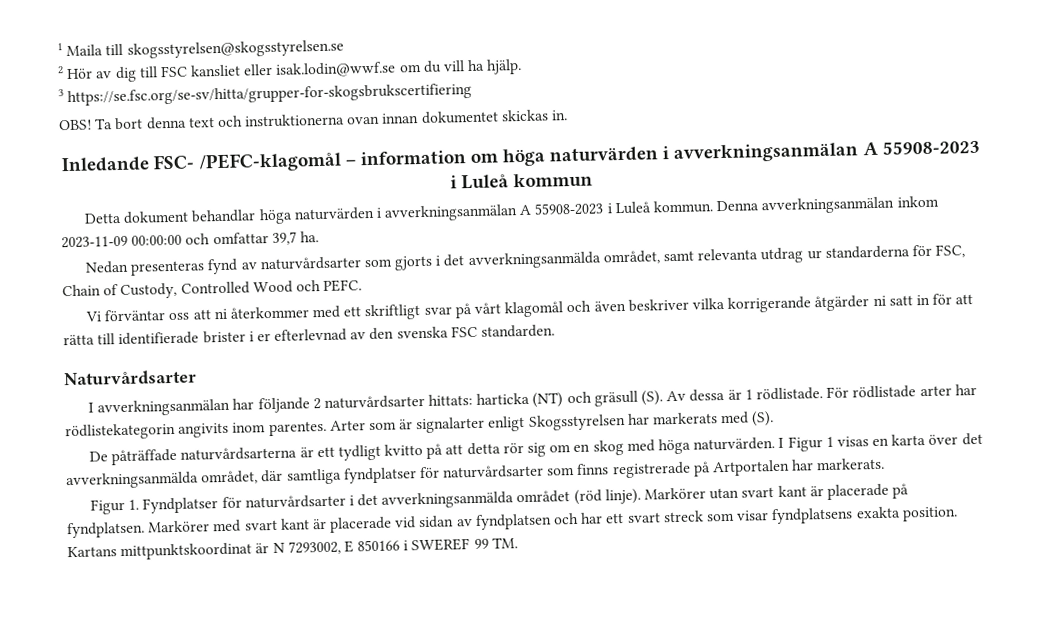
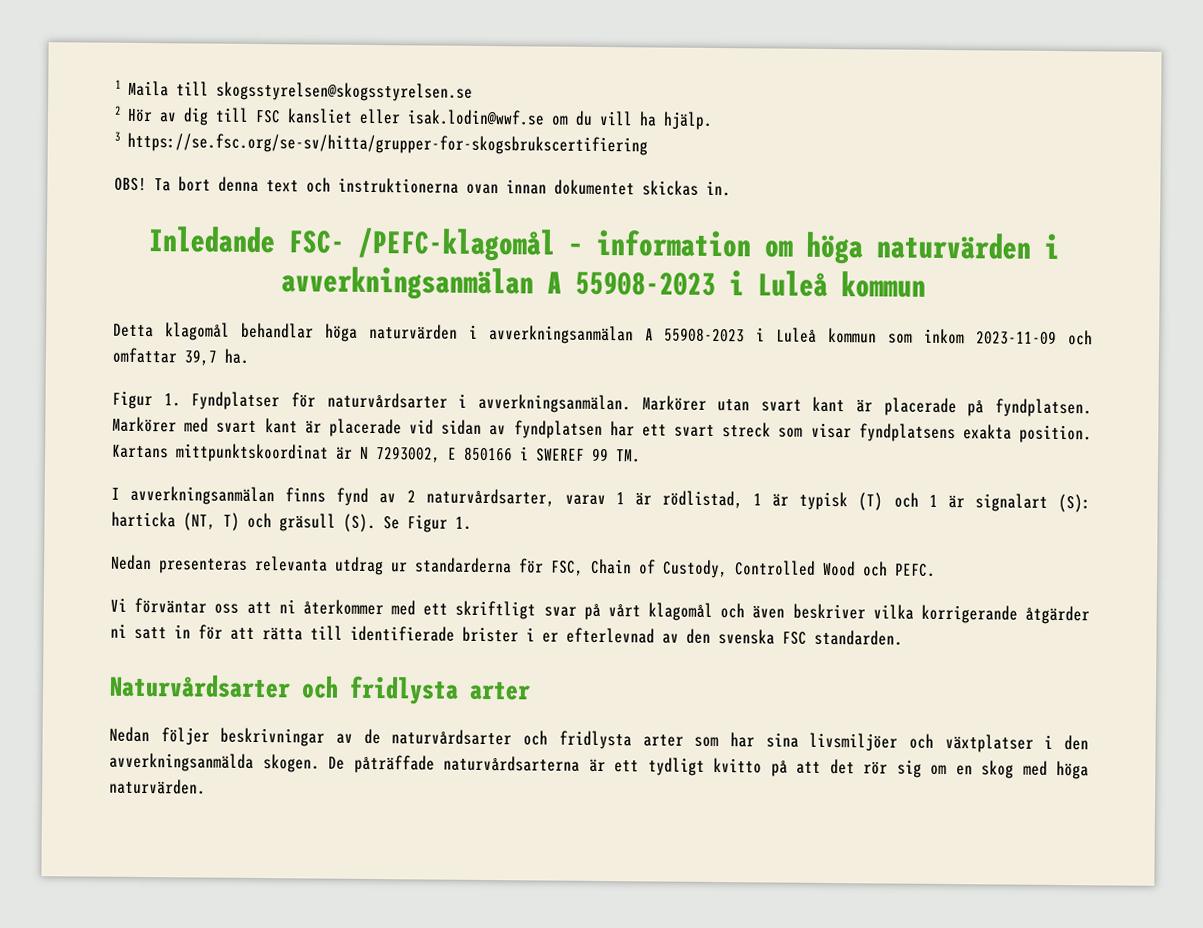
[123,210,190,224] dokument -> [164,322,230,341] klagomål
[653,196,895,215] kommun. Denna avverkningsanmälan -> [828,327,914,344] kommun som
[131,234,183,246] 00:00:00 -> (1058, 337) none
[85,250,695,276] Nedan presenteras fynd av naturvårdsarter som gjorts i det avverkningsanmälda området, samt -> [112,390,1092,418] [112,416,1092,444] [112,443,641,463] [111,485,1091,513] [111,511,472,533] [111,554,248,574] Figur 1. Fyndplatser för naturvårdsarter i avverkningsanmälan. Markörer utan svart kant är placerade på fyndplatsen. Markörer med svart kant är placerade vid sidan av fyndplatsen har ett svart streck som visar fyndplatsens exakta position. Kartans mittpunktskoordinat är N 7293002, E 850166 i SWEREF 99 TM. // I avverkningsanmälan finns fynd av 2 naturvårdsarter, varav 1 är rödlistad, 1 är typisk (T) och 1 är signalart (S): harticka (NT, T) och gräsull (S). Se Figur 1. // Nedan presenteras
[88,383,977,417] [65,411,775,441] // I avverkningsanmälan har följande 2 naturvårdsarter hittats: harticka (NT) och gräsull (S). Av dessa är 1 rödlistade. För rödlistade arter har rödlistekategorin angivits inom parentes. Arter som är signalarter enligt Skogsstyrelsen har markerats med (S). // -> [301,675,531,705] [109,726,1089,753] [109,752,320,773] och fridlysta arter // Nedan följer beskrivningar av de naturvårdsarter och fridlysta arter som har sina livsmiljöer och växtplatser i den avverkningsanmälda skogen.
[466,442,501,456] detta -> [829,759,855,775] det
[778,432,983,452] [66,457,886,490] [90,483,910,515] [67,506,958,539] [67,537,518,561] I Figur 1 visas en karta över det avverkningsanmälda området, där samtliga fyndplatser för naturvårdsarter som finns registrerade på Artportalen har markerats. // Figur 1. Fyndplatser för naturvårdsarter i det avverkningsanmälda området (röd linje). Markörer utan svart kant är placerade på fyndplatsen. Markörer med svart kant är placerade vid sidan av fyndplatsen och har ett svart streck som visar fyndplatsens exakta position. Kartans mittpunktskoordinat är N 7293002, E 850166 i SWEREF 99 TM. -> (206, 786) none

